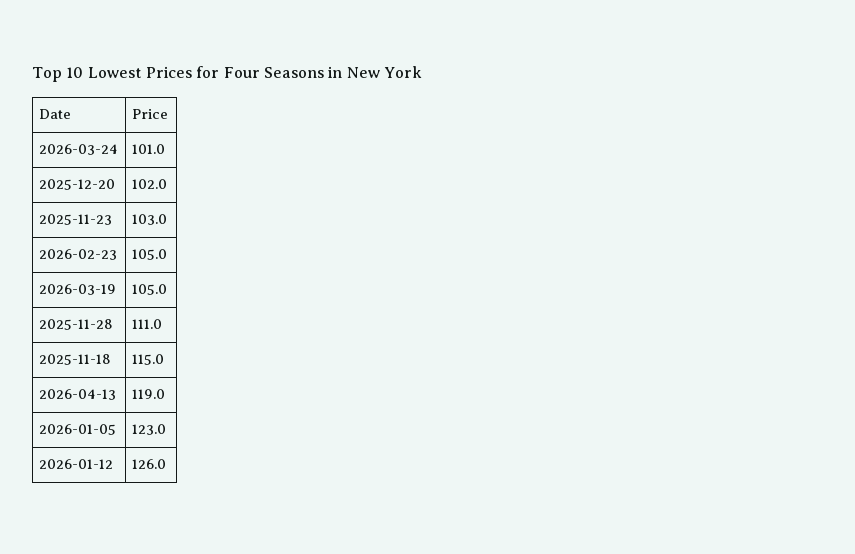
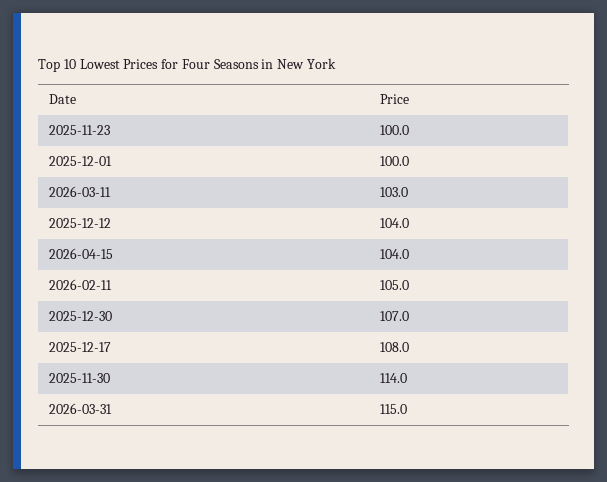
[38,144,118,155] [131,144,165,154] [38,179,115,190] [131,179,167,189] [38,214,112,225] [131,214,167,225] [38,249,117,260] [131,249,167,260] [38,284,116,295] [131,284,167,295] [38,319,113,330] [131,319,162,329] [38,354,111,365] [131,354,164,365] [38,389,116,400] [131,389,165,399] [38,424,116,435] [131,424,166,435] [38,459,113,469] [131,459,166,469] 2026-03-24 | 101.0 // 2025-12-20 | 102.0 // 2025-11-23 | 103.0 // 2026-02-23 | 105.0 // 2026-03-19 | 105.0 // 2025-11-28 | 111.0 // 2025-11-18 | 115.0 // 2026-04-13 | 119.0 // 2026-01-05 | 123.0 // 2026-01-12 | 126.0 -> [48,125,110,135] [379,125,409,135] [48,156,112,166] [379,156,409,166] [48,186,111,197] [379,187,408,197] [48,218,111,228] [379,218,409,228] [48,248,113,259] [379,249,409,259] [48,279,112,290] [379,280,409,290] [48,311,112,321] [379,311,409,321] [48,342,111,352] [379,342,409,352] [48,373,110,383] [379,373,407,383] [48,403,112,414] [379,404,407,414] 2025-11-23 | 100.0 // 2025-12-01 | 100.0 // 2026-03-11 | 103.0 // 2025-12-12 | 104.0 // 2026-04-15 | 104.0 // 2026-02-11 | 105.0 // 2025-12-30 | 107.0 // 2025-12-17 | 108.0 // 2025-11-30 | 114.0 // 2026-03-31 | 115.0

